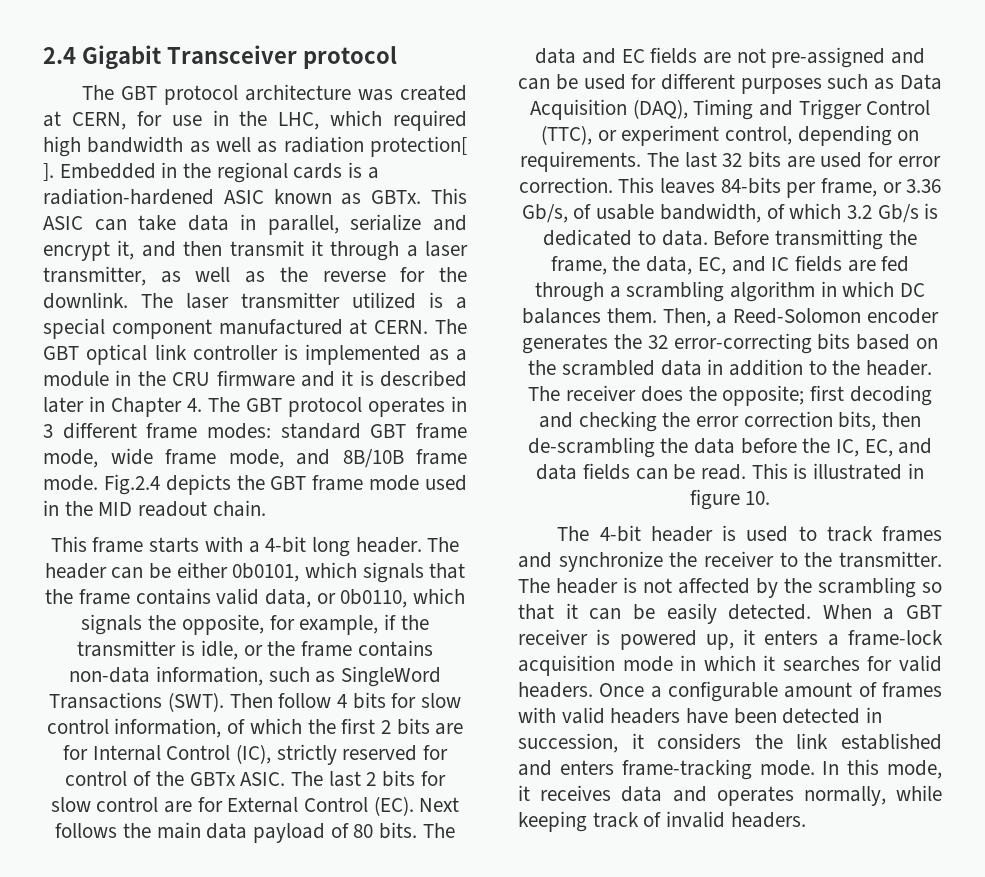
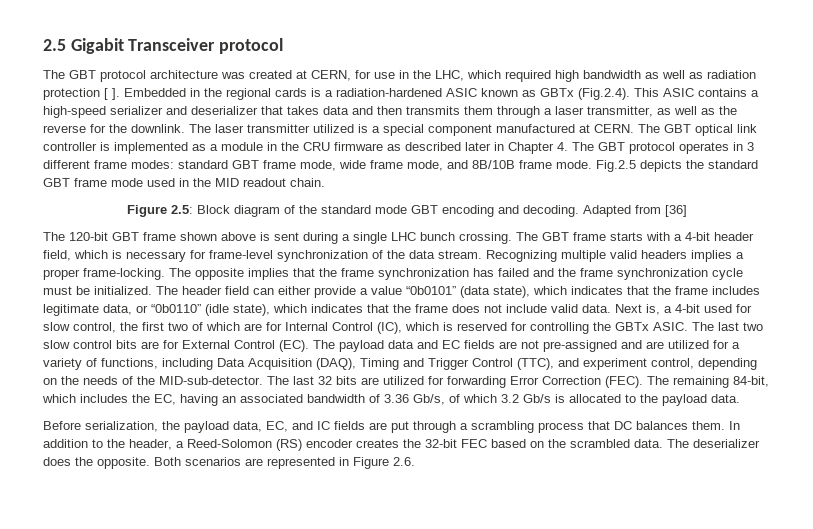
[43,47,76,64] 2.4 -> [43,39,66,51] 2.5
[370,136,468,157] protection[ -> [43,88,108,100] protection [
[371,188,467,204] [43,214,467,235] [43,240,323,261] GBTx. This ASIC can take data in parallel, serialize and encrypt it, and then transmit it -> [540,88,759,100] [43,106,493,118] GBTx (Fig.2.4). This ASIC contains a high-speed serializer and deserializer that takes data and then transmits them
[300,370,374,387] and it is -> [387,144,401,151] as
[103,474,160,495] Fig.2.4 -> [596,160,636,172] Fig.2.5
(265, 482) none -> [708,160,758,169] standard
[50,536,87,552] This -> [126,205,687,217] [43,232,569,244] Figure 2.5: Block diagram of the standard mode GBT encoding and decoding. Adapted from [36] // The 120-bit GBT frame shown above is sent during a single LHC bunch crossing. The GBT
[311,537,460,557] [44,562,466,583] [45,588,465,608] [81,614,429,635] [77,640,433,660] [69,666,441,687] [49,692,461,712] [46,718,430,738] long header. The header can be either 0b0101, which signals that the frame contains valid data, or 0b0110, which signals the opposite, for example, if the transmitter is idle, or the frame contains non-data information, such as SingleWord Transactions (SWT). Then follow 4 bits for slow control information, of which the first 2 bits -> [714,232,754,241] [43,250,744,262] [43,268,743,280] [43,286,760,298] [43,304,752,316] [43,322,240,333] header field, which is necessary for frame-level synchronization of the data stream. Recognizing multiple valid headers implies a proper frame-locking. The opposite implies that the frame synchronization has failed and the frame synchronization cycle must be initialized. The header field can either provide a value “0b0101” (data state), which indicates that the frame includes legitimate data, or “0b0110” (idle state), which indicates that the frame does not include valid data. Next is, a 4-bit used for slow control, the first two of which
[276,744,449,765] [65,771,152,786] strictly reserved for control of -> [405,322,589,334] which is reserved for controlling
[366,770,446,787] [50,797,159,812] 2 bits for slow control -> [743,322,763,331] [43,340,137,349] two slow control bits
[419,797,460,812] [55,822,455,843] Next follows the main data payload of 80 bits. The -> [313,340,384,352] The payload
[518,73,895,94] can be used for different purposes such as -> [646,340,740,349] [43,358,213,370] are utilized for a variety of functions, including
[597,130,617,141] or -> [558,358,579,367] and
[520,151,642,172] requirements. -> [61,376,263,385] the needs of the MID-sub-detector.
[820,152,941,168] [518,177,942,198] [521,203,939,223] [543,229,917,250] [550,256,641,275] used for error correction. This leaves 84-bits per frame, or 3.36 Gb/s, of usable bandwidth, of which 3.2 Gb/s is dedicated to data. Before transmitting the frame, the -> [383,376,769,388] [42,394,740,406] [43,421,229,433] utilized for forwarding Error Correction (FEC). The remaining 84-bit, which includes the EC, having an associated bandwidth of 3.36 Gb/s, of which 3.2 Gb/s is allocated to the payload data. // Before serialization, the payload
[881,256,910,272] fed -> [391,421,409,433] put
[730,281,926,302] [522,308,939,327] [522,333,938,354] [528,359,932,376] [528,385,932,406] [538,411,922,432] [527,437,933,458] [536,463,924,480] [689,489,771,510] [557,525,943,542] [518,551,942,572] [518,577,942,598] [518,603,942,624] [518,629,943,650] [518,655,942,676] [518,681,942,702] [518,707,883,724] [518,733,942,753] [518,759,942,780] [518,785,942,806] [518,811,806,832] algorithm in which DC balances them. Then, a Reed-Solomon encoder generates the 32 error-correcting bits based on the scrambled data in addition to the header. The receiver does the opposite; first decoding and checking the error correction bits, then de-scrambling the data before the IC, EC, and data fields can be read. This is illustrated in figure 10. // The 4-bit header is used to track frames and synchronize the receiver to the transmitter. The header is not affected by the scrambling so that it can be easily detected. When a GBT receiver is powered up, it enters a frame-lock acquisition mode in which it searches for valid headers. Once a configurable amount of frames with valid headers have been detected in succession, it considers the link established and enters frame-tracking mode. In this mode, it receives data and operates normally, while keeping track of invalid headers. -> [538,421,740,433] [43,439,760,451] [43,457,415,469] process that DC balances them. In addition to the header, a Reed-Solomon (RS) encoder creates the 32-bit FEC based on the scrambled data. The deserializer does the opposite. Both scenarios are represented in Figure 2.6.

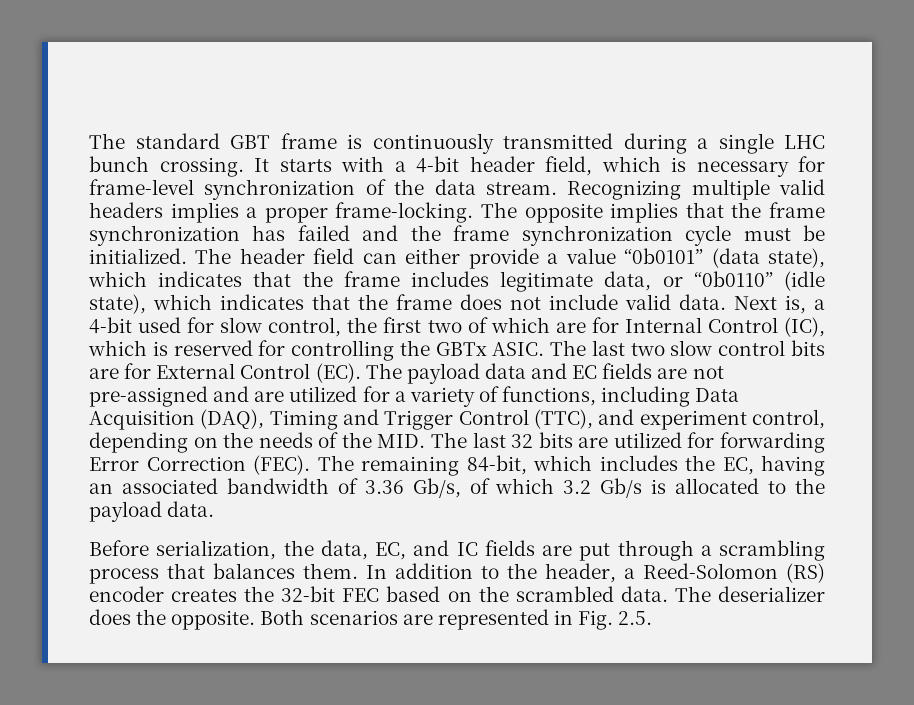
[43,38,284,54] [43,70,756,82] [43,88,759,100] [43,106,737,118] [43,124,757,136] [43,142,754,154] [43,160,758,172] [43,178,325,187] [126,205,687,217] [43,232,299,241] 2.5 Gigabit Transceiver protocol // The GBT protocol architecture was created at CERN, for use in the LHC, which required high bandwidth as well as radiation protection [ ]. Embedded in the regional cards is a radiation-hardened ASIC known as GBTx (Fig.2.4). This ASIC contains a high-speed serializer and deserializer that takes data and then transmits them through a laser transmitter, as well as the reverse for the downlink. The laser transmitter utilized is a special component manufactured at CERN. The GBT optical link controller is implemented as a module in the CRU firmware as described later in Chapter 4. The GBT protocol operates in 3 different frame modes: standard GBT frame mode, wide frame mode, and 8B/10B frame mode. Fig.2.5 depicts the standard GBT frame mode used in the MID readout chain. // Figure 2.5: Block diagram of the standard mode GBT encoding and decoding. Adapted from [36] // The 120-bit GBT frame shown above is sent -> [89,133,613,154] The standard GBT frame is continuously transmitted
[516,232,606,241] The GBT frame -> [254,158,269,172] It
[159,376,263,385] MID-sub-detector. -> [377,434,426,448] MID.
[184,421,229,433] payload -> (314, 548) none
[614,421,632,430] DC -> (205, 571) none
[353,457,415,469] Figure 2.6. -> [578,610,653,630] Fig. 2.5.

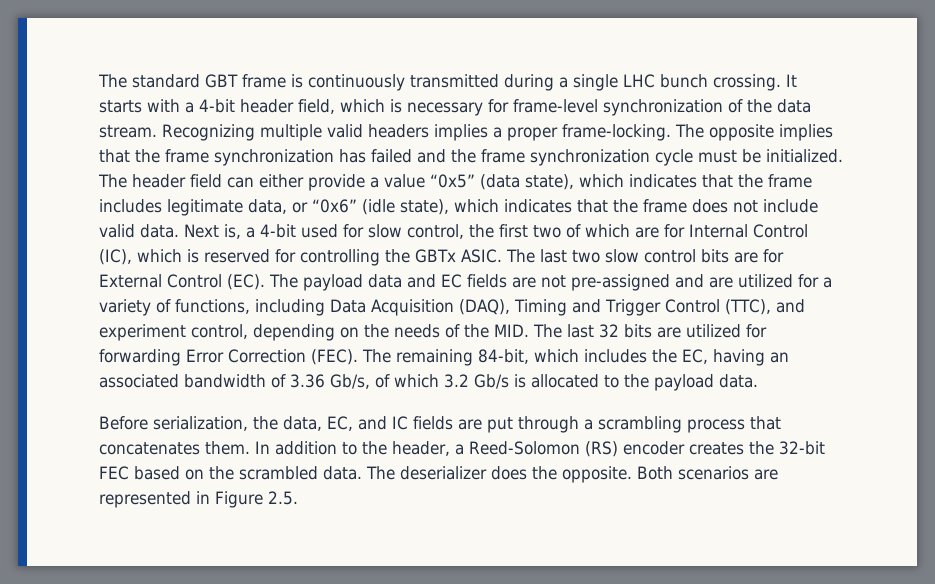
[624,248,704,264] “0b0101” -> [430,174,475,188] “0x5”
[693,271,773,287] “0b0110” -> [312,199,357,213] “0x6”
[213,563,295,579] balances -> [99,442,200,455] concatenates
[578,610,614,630] Fig. -> [215,491,263,508] Figure

